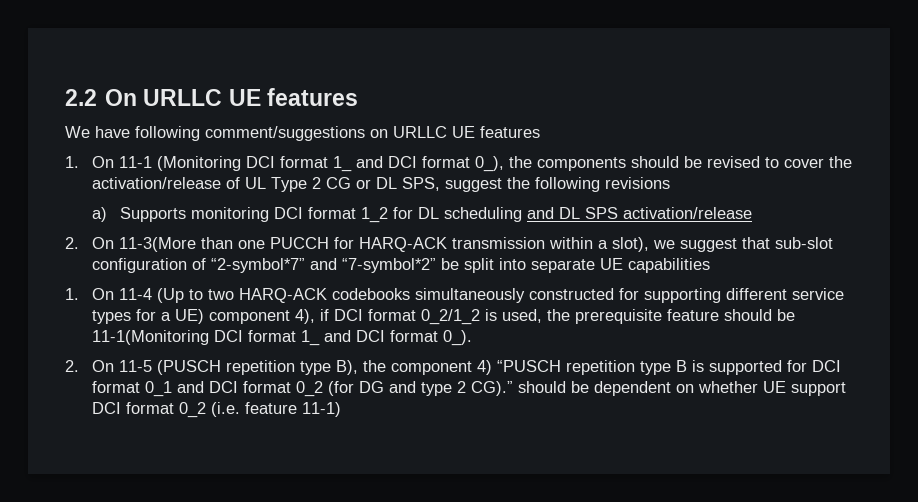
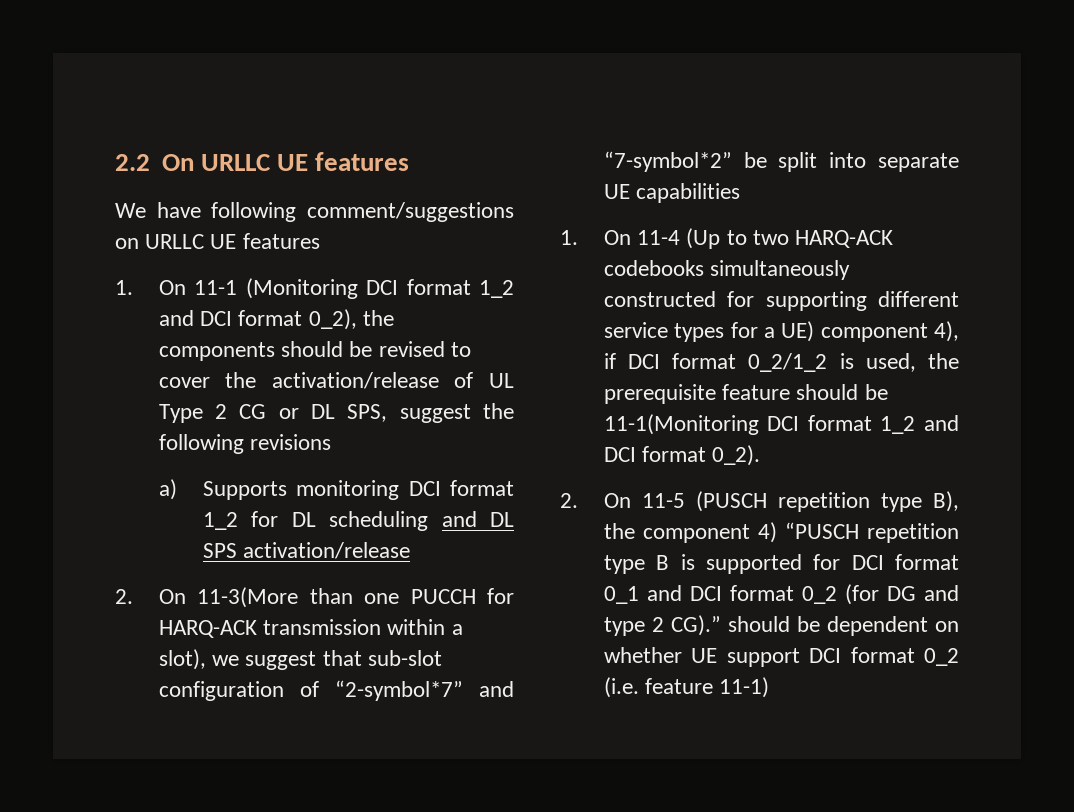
[333,156,505,172] 1_ and DCI format 0_), -> [479,280,514,298] [158,309,357,330] 1_2 and DCI format 0_2),
[301,330,473,346] 1_ and DCI format 0_). -> [880,415,959,434] [603,445,761,466] 1_2 and DCI format 0_2).

